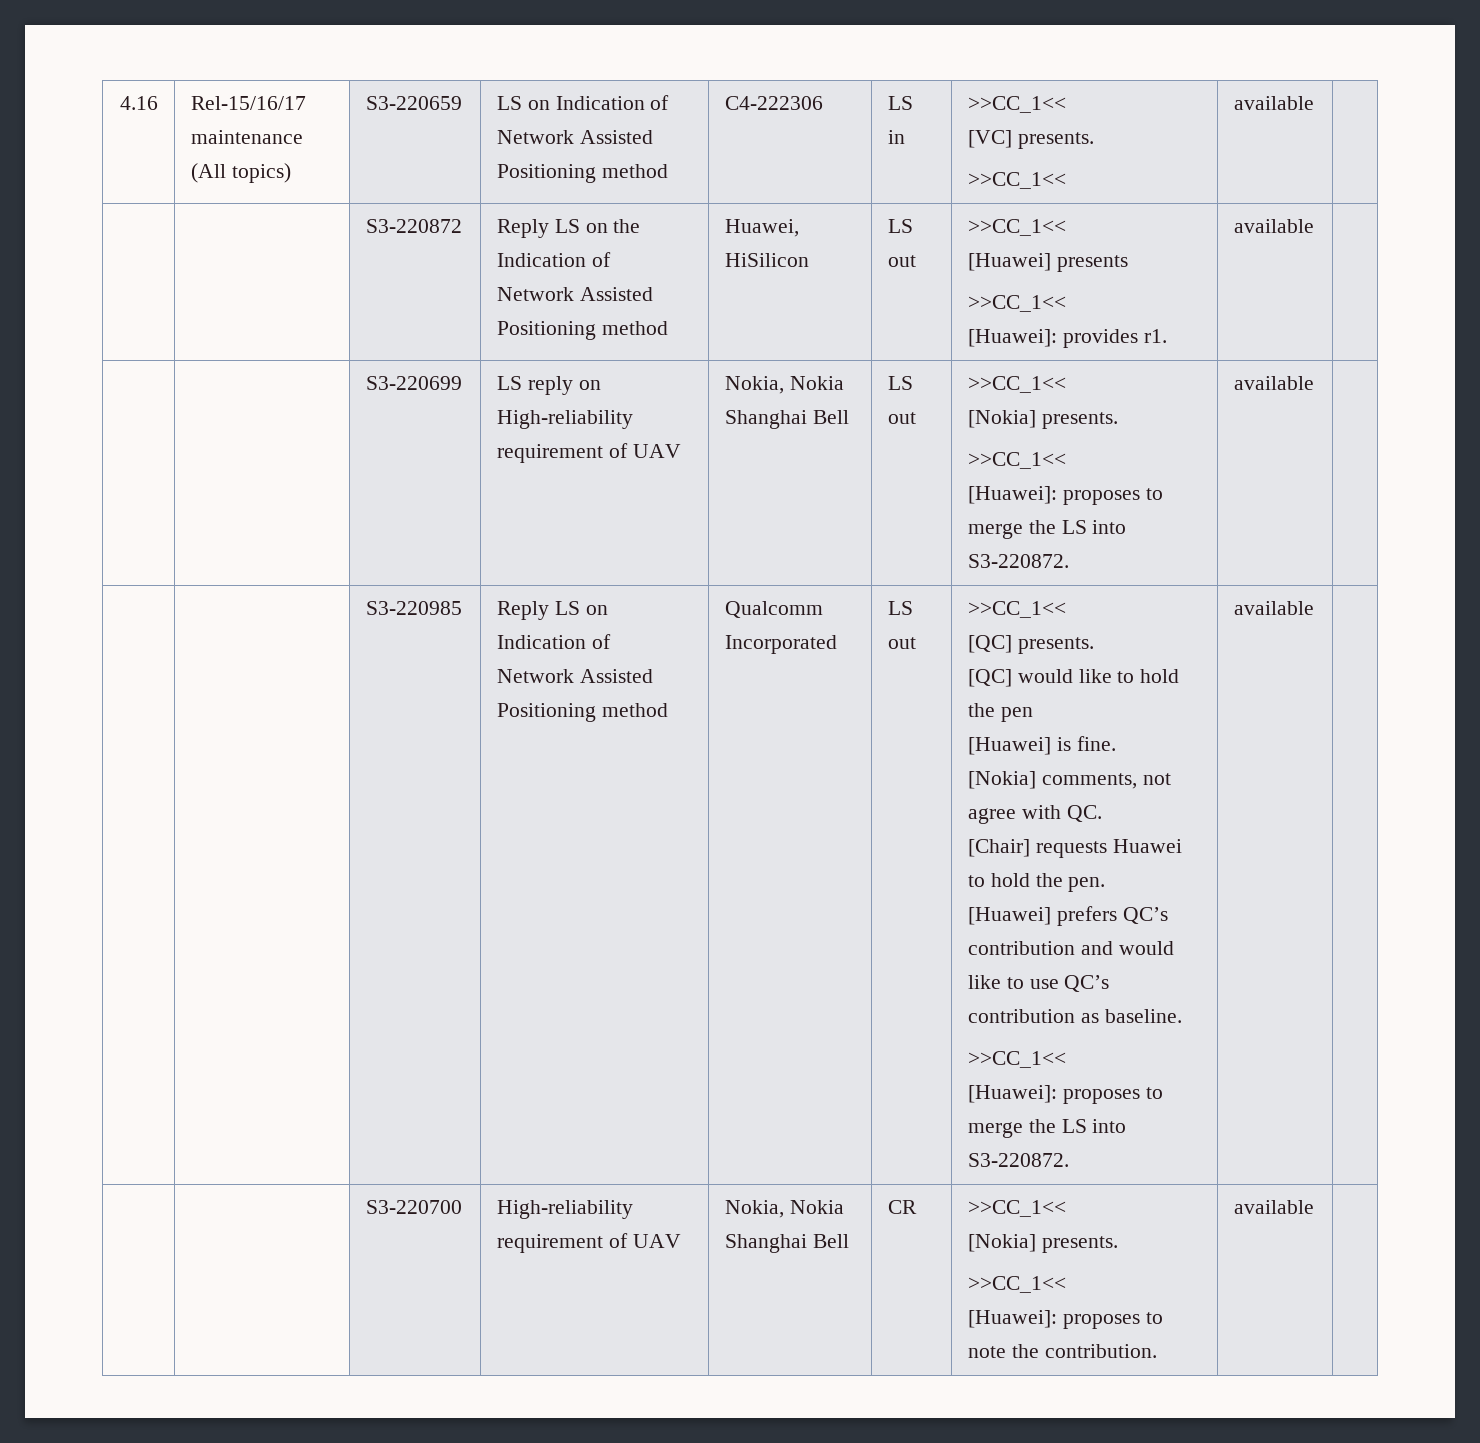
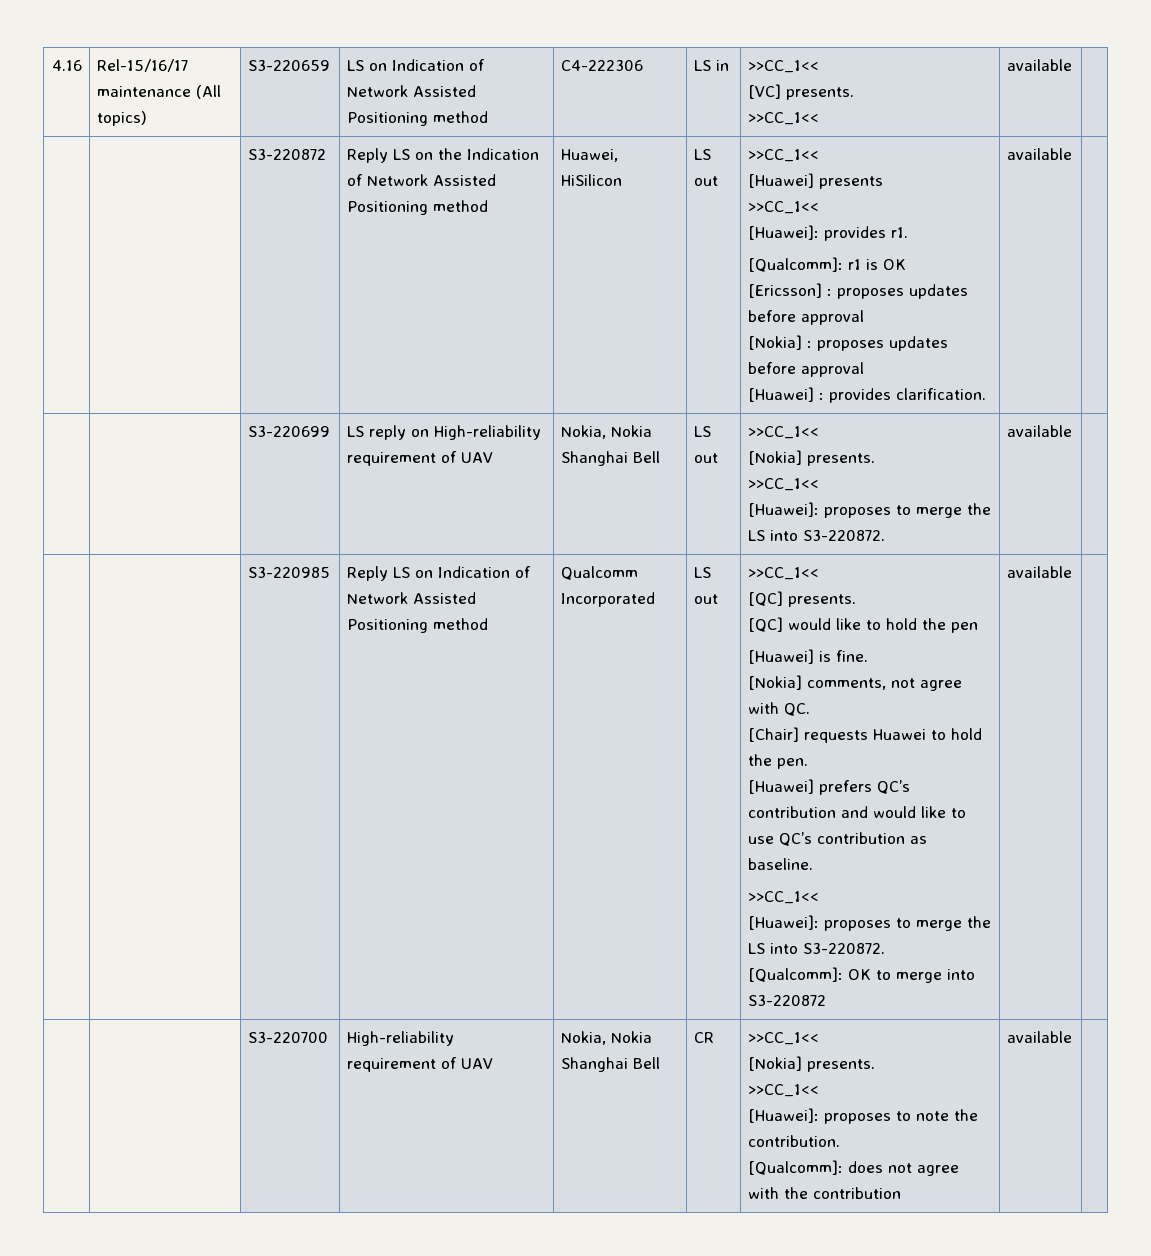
(1167, 336) none -> [747,257,906,272] [747,283,968,299] [747,310,864,325] [747,335,948,351] [747,362,864,377] [747,387,986,403] // [Qualcomm]: r1 is OK // [Ericsson] : proposes updates before approval // [Nokia] : proposes updates before approval // [Huawei] : provides clarification.
(1069, 1160) none -> [747,967,975,983] [747,995,826,1006] // [Qualcomm]: OK to merge into S3-220872
(1157, 1351) none -> [747,1160,959,1176] [747,1187,901,1199] // [Qualcomm]: does not agree with the contribution

